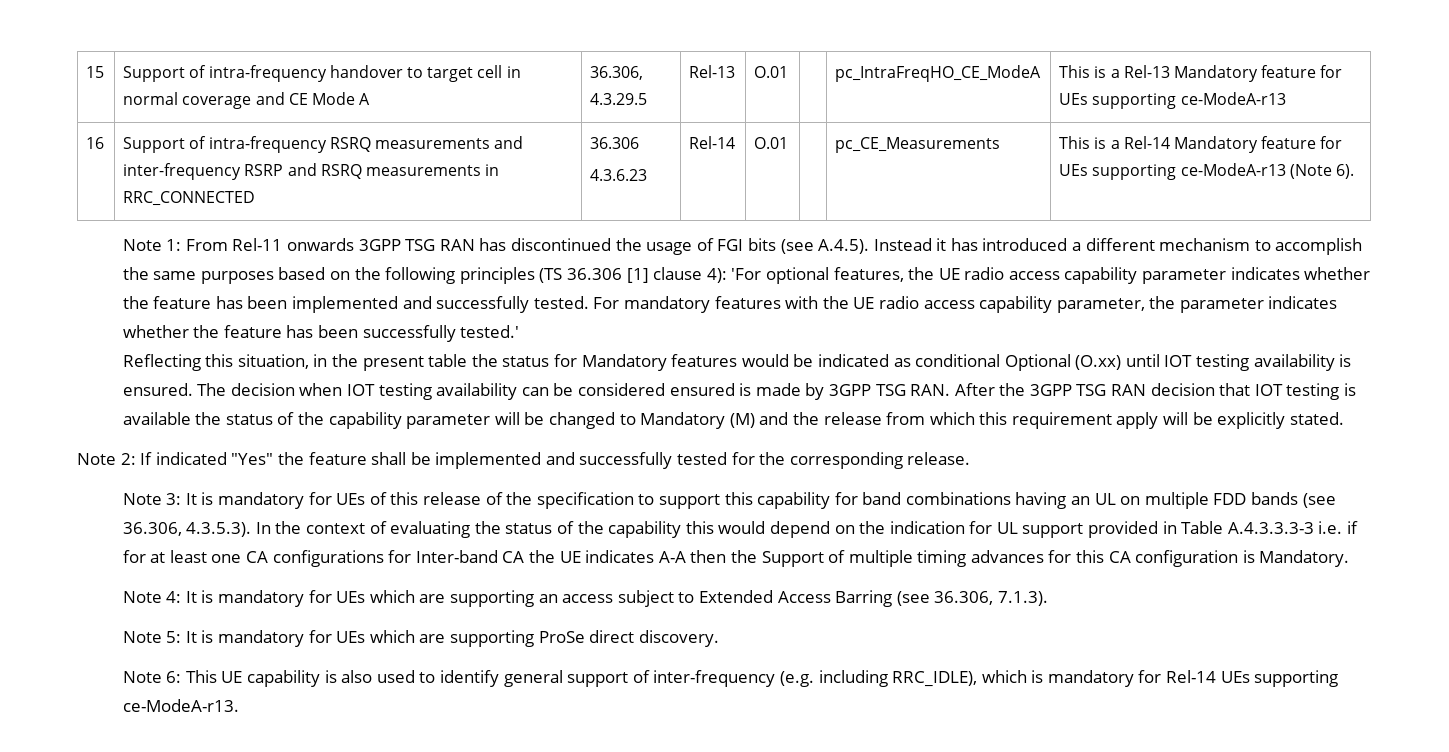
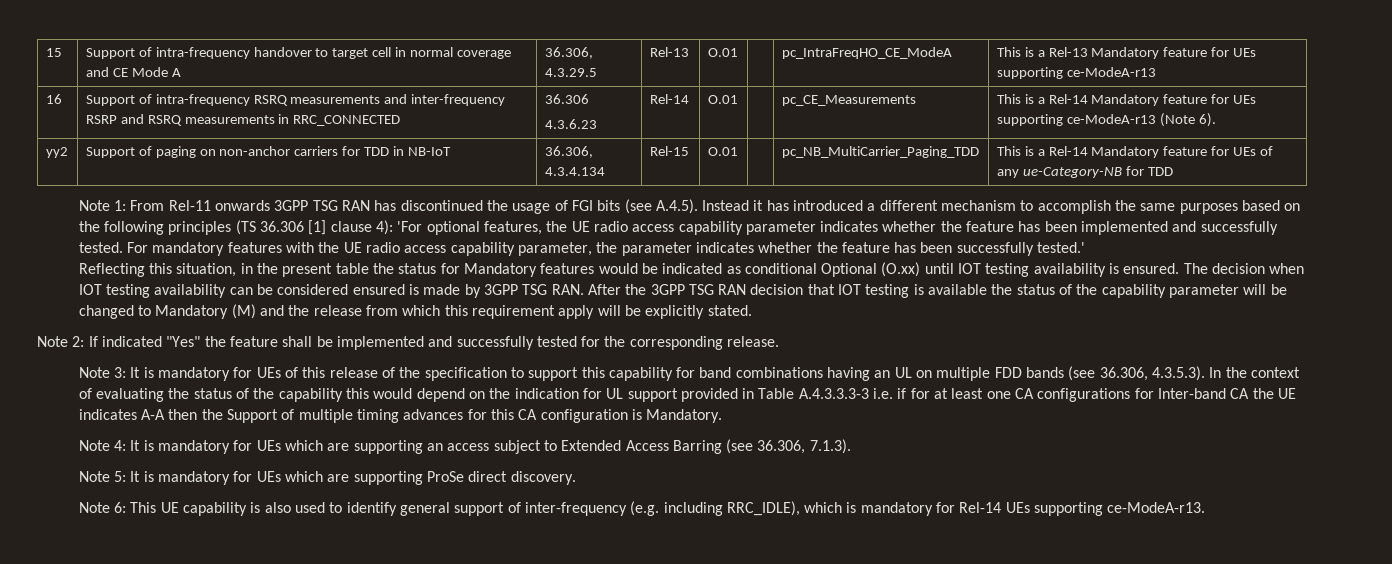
(1355, 171) none -> [45,147,68,158] [85,146,452,158] [544,146,593,158] [544,167,605,176] [649,146,689,156] [707,147,738,156] [781,146,979,158] [996,146,1274,158] [996,166,1173,178] // yy2 | Support of paging on non-anchor carriers for TDD in NB-IoT | 36.306, 4.3.4.134 | Rel-15 | O.01 | | pc_NB_MultiCarrier_Paging_TDD | This is a Rel-14 Mandatory feature for UEs of any ue-Category-NB for TDD

